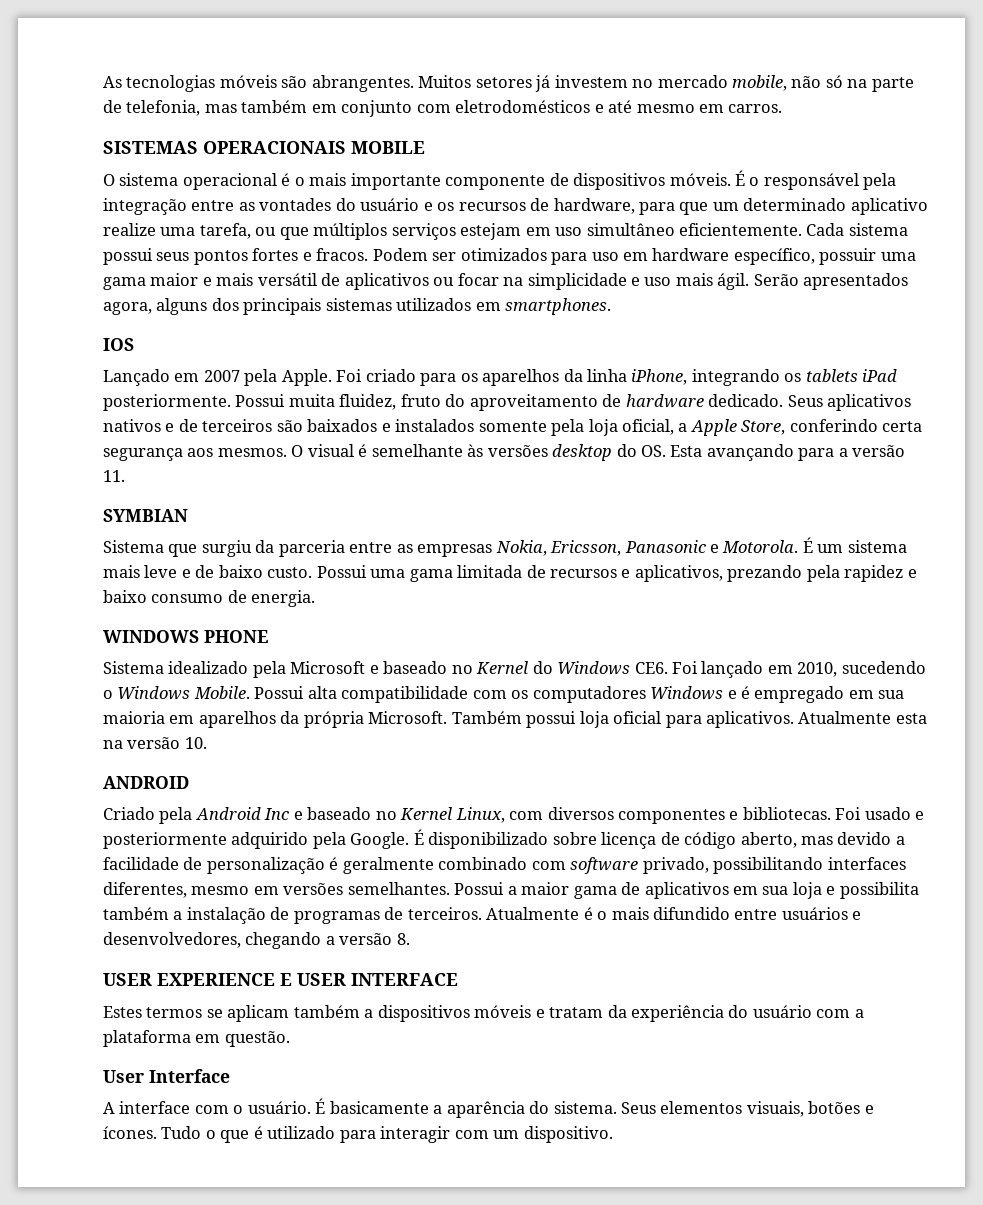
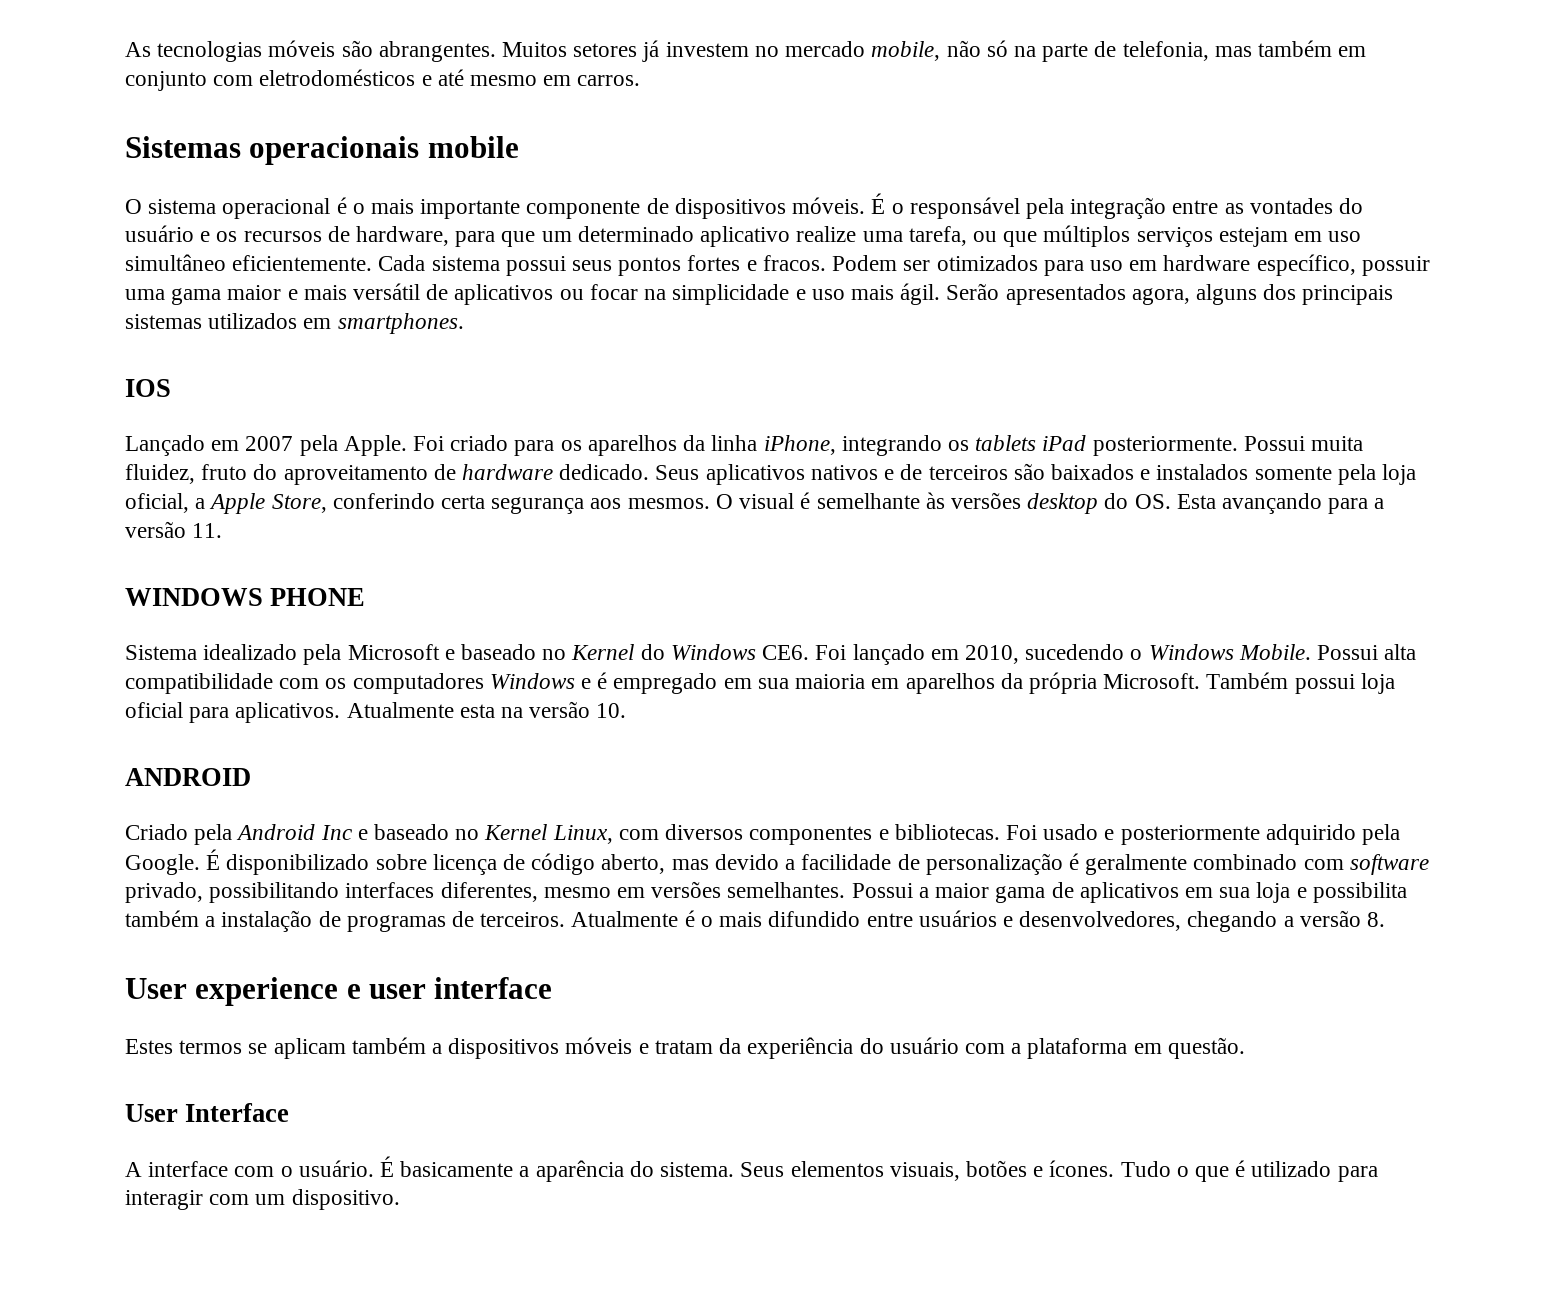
[103,141,425,154] SISTEMAS OPERACIONAIS MOBILE -> [125,136,519,165] Sistemas operacionais mobile
[103,509,188,522] [103,537,907,557] [103,565,917,582] [103,590,316,607] // SYMBIAN // Sistema que surgiu da parceria entre as empresas Nokia, Ericsson, Panasonic e Motorola. É um sistema mais leve e de baixo custo. Possui uma gama limitada de recursos e aplicativos, prezando pela rapidez e baixo consumo de energia. -> (223, 530) none
[103,973,458,986] USER EXPERIENCE E USER INTERFACE -> [125,977,553,1006] User experience e user interface

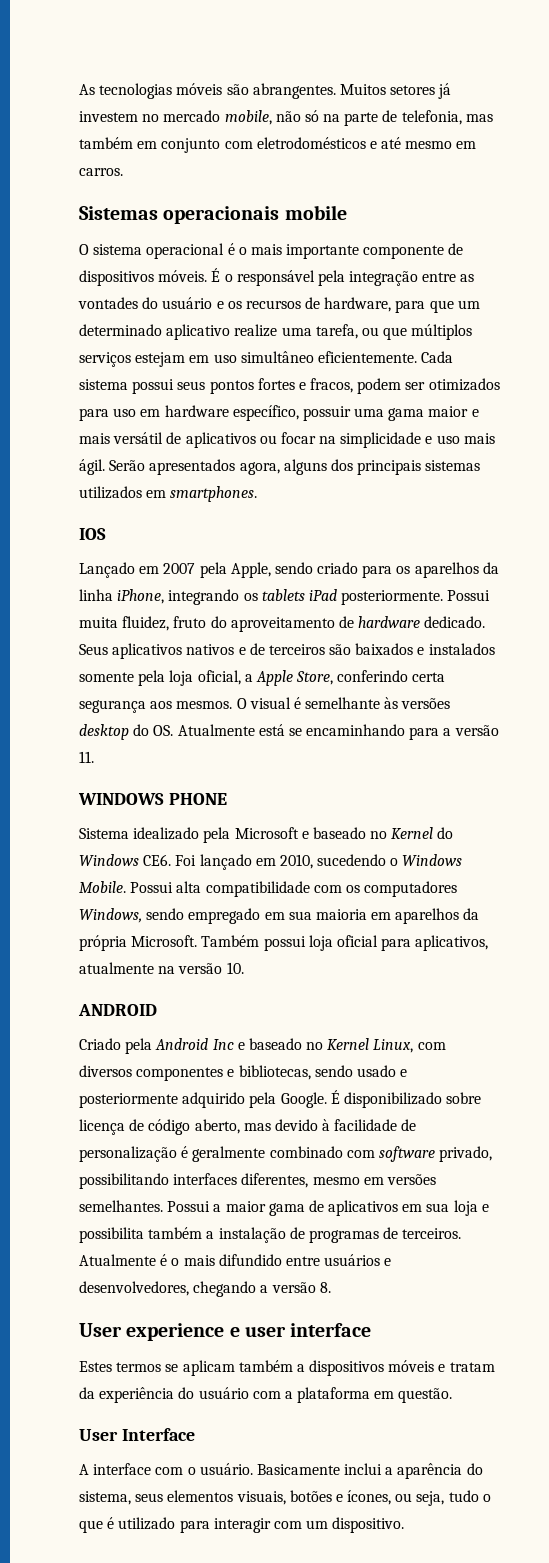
[762,255,898,271] fracos. Podem -> [310,378,402,394] fracos, podem
[343,435,445,456] Apple. Foi -> [230,562,313,578] Apple, sendo
[1176,493,1322,514] Esta avançando -> [177,724,406,736] Atualmente está se encaminhando
[489,672,608,689] Windows e é -> [79,908,185,923] Windows, sendo
[235,702,495,723] aplicativos. Atualmente esta -> [415,935,489,951] [79,962,154,974] aplicativos, atualmente
[894,824,1037,840] bibliotecas. Foi -> [238,1065,353,1080] bibliotecas, sendo
[785,859,796,870] a -> [322,1119,331,1131] à
[380,1156,514,1177] É basicamente -> [256,1463,383,1475] Basicamente inclui
[660,1162,785,1177] sistema. Seus -> [79,1491,164,1505] sistema, seus
[1049,1160,1171,1177] ícones. Tudo -> [347,1490,479,1506] ícones, ou seja, tudo

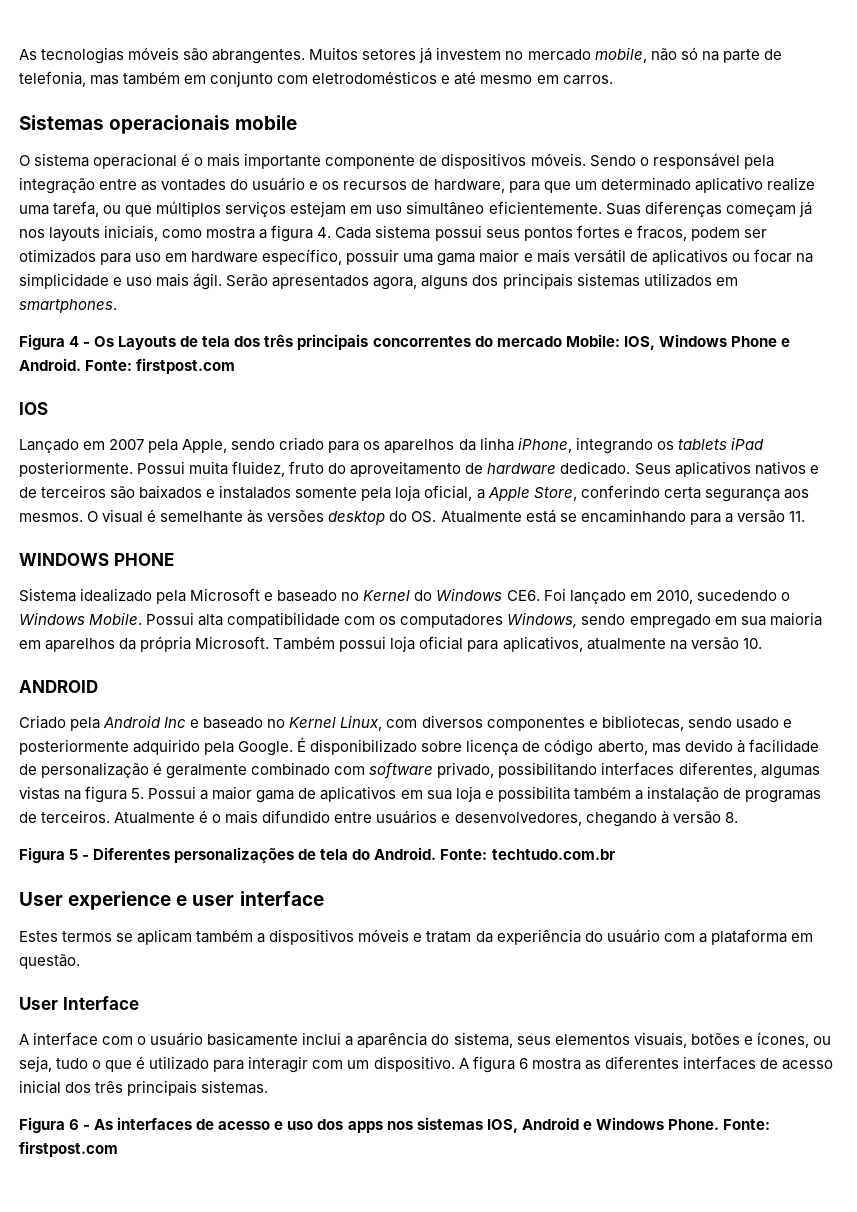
[211,268,221,282] É -> [589,155,636,167] Sendo
(417, 357) none -> [605,201,812,217] [19,225,332,242] Suas diferenças começam já nos layouts iniciais, como mostra a figura 4.
(258, 494) none -> [19,334,790,350] [19,358,236,374] // Figura 4 - Os Layouts de tela dos três principais concorrentes do mercado Mobile: IOS, Windows Phone e Android. Fonte: firstpost.com
[312,1174,436,1185] [79,1200,163,1212] mesmo em versões semelhantes. -> [760,764,820,779] [19,786,145,803] algumas vistas na figura 5.
[260,1285,269,1293] a -> [660,810,669,824] à
(331, 1287) none -> [19,847,615,863] // Figura 5 - Diferentes personalizações de tela do Android. Fonte: techtudo.com.br
[199,1463,340,1475] usuário. Basicamente -> [150,1032,299,1046] usuário basicamente
(405, 1525) none -> [458,1056,833,1073] [19,1080,269,1096] [19,1117,770,1133] [19,1141,118,1157] A figura 6 mostra as diferentes interfaces de acesso inicial dos três principais sistemas. // Figura 6 - As interfaces de acesso e uso dos apps nos sistemas IOS, Android e Windows Phone. Fonte: firstpost.com

